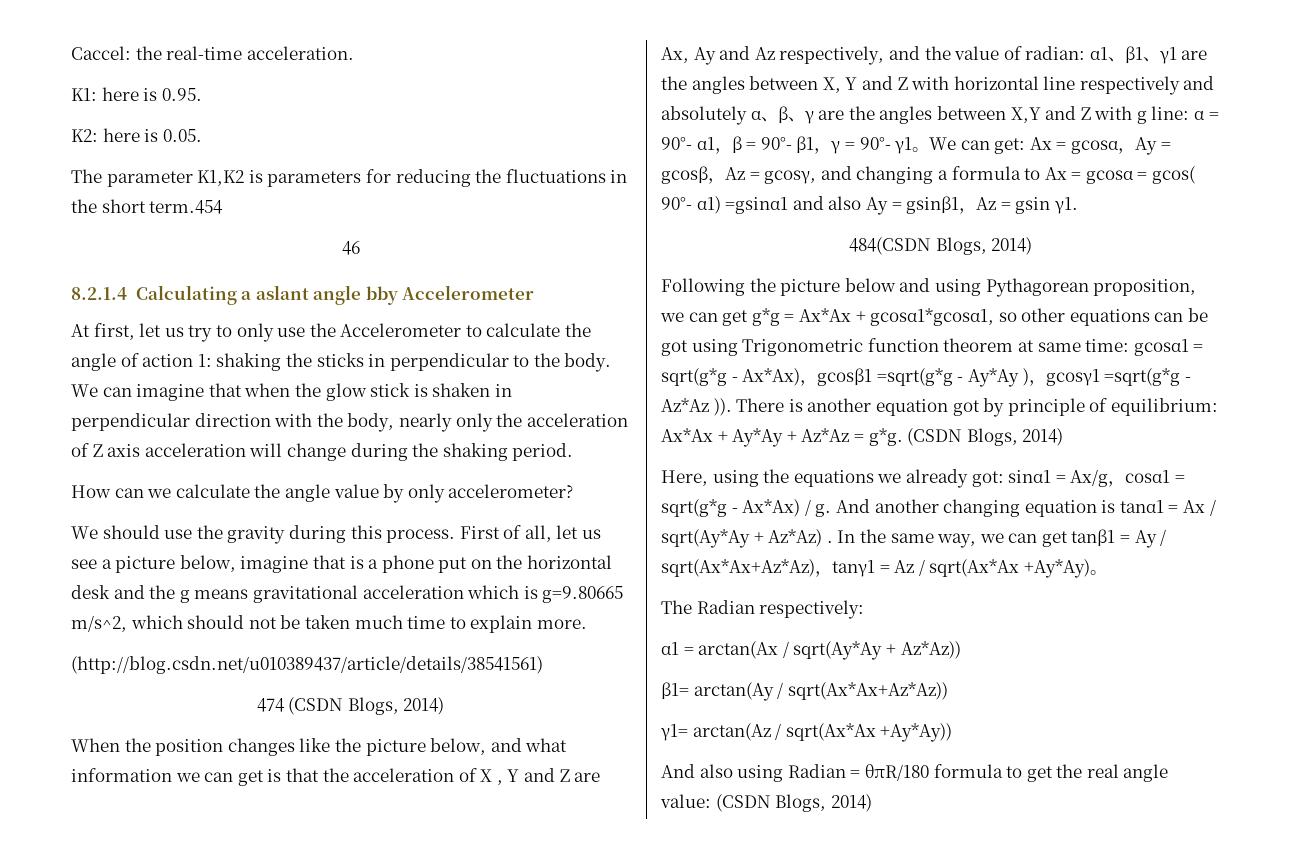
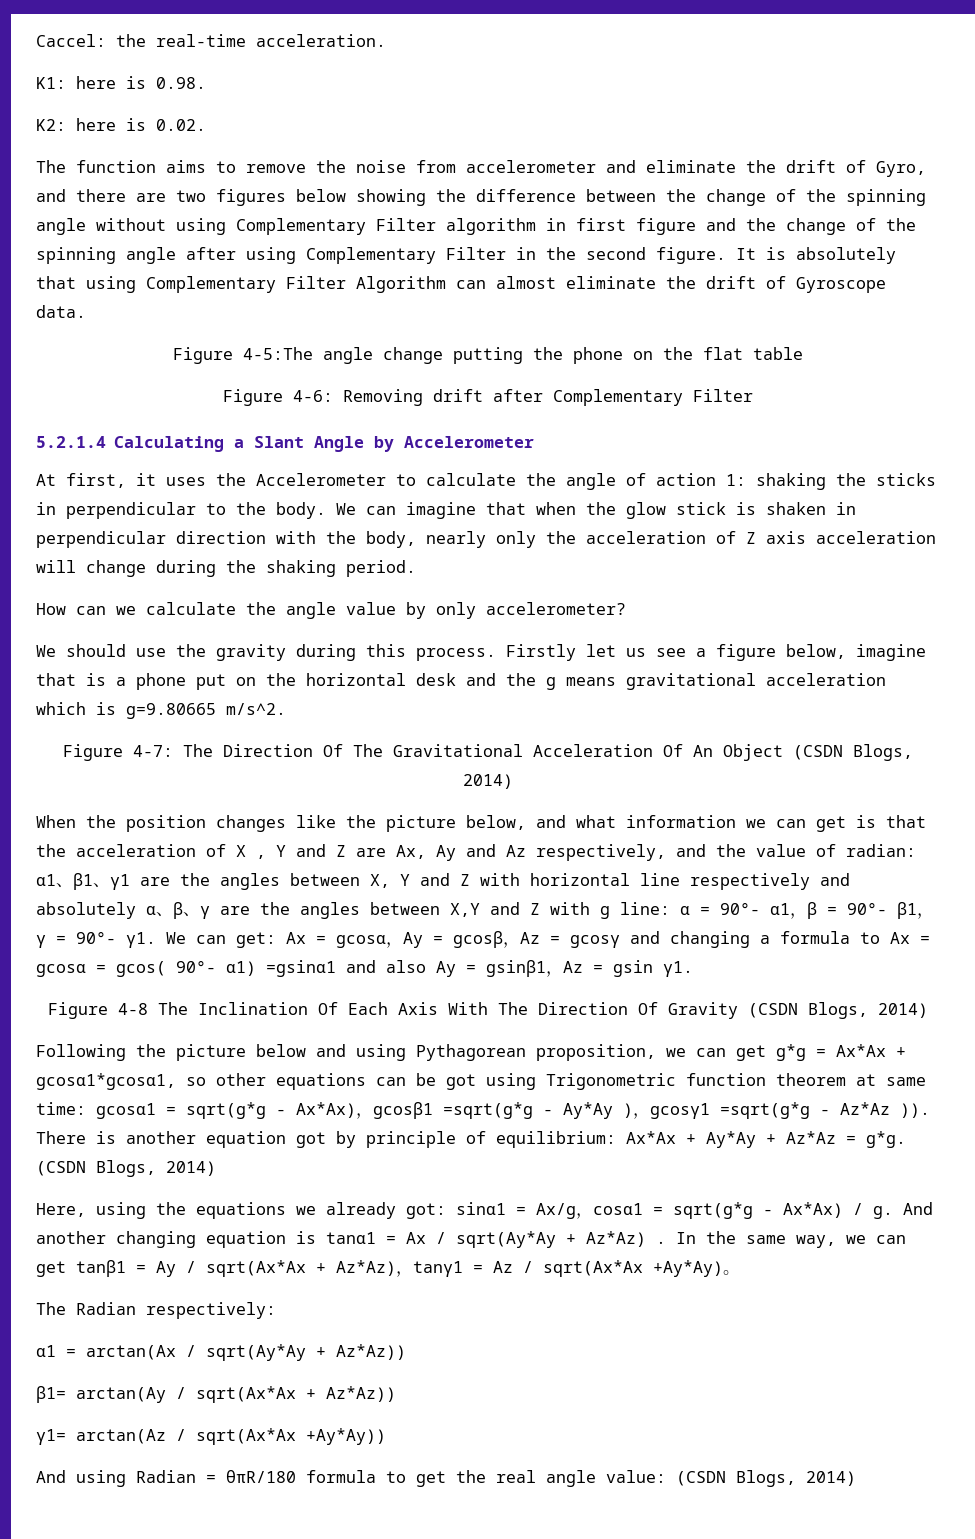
[161,88,202,101] 0.95. -> [156,77,206,89] 0.98.
[162,129,202,142] [71,169,628,187] [71,199,224,214] [341,241,360,255] [71,285,535,305] [71,323,306,342] 0.05. // The parameter K1,K2 is parameters for reducing the fluctuations in the short term.454 // 46 // 8.2.1.4 Calculating a aslant angle bby Accelerometer // At first, let us try to only use -> [156,119,206,131] [36,160,926,177] [36,189,926,206] [36,218,916,235] [36,247,896,264] [36,276,886,293] [36,305,86,318] [172,347,803,364] [222,389,753,406] [36,436,535,452] [36,473,206,488] 0.02. // The function aims to remove the noise from accelerometer and eliminate the drift of Gyro, and there are two figures below showing the difference between the change of the spinning angle without using Complementary Filter algorithm in first figure and the change of the spinning angle after using Complementary Filter in the second figure. It is absolutely that using Complementary Filter Algorithm can almost eliminate the drift of Gyroscope data. // Figure 4-5:The angle change putting the phone on the flat table // Figure 4-6: Removing drift after Complementary Filter // 5.2.1.4 Calculating a Slant Angle by Accelerometer // At first, it uses
[459,525,552,542] First of all, -> [506,644,576,661] Firstly
[115,556,176,573] picture -> [716,644,776,661] figure
[71,615,587,633] [71,656,543,674] [256,698,285,712] m/s^2, which should not be taken much time to explain more. // (http://blog.csdn.net/u010389437/article/details/38541561) // 474 -> [226,703,286,715] [62,744,783,761] m/s^2. // Figure 4-7: The Direction Of The Gravitational Acceleration Of An Object
[895,137,930,154] γ1。 -> [126,932,156,948] γ1.
[764,170,817,184] gcosγ, -> [570,935,620,948] gcosγ
[848,237,931,255] 484(CSDN -> [47,1002,798,1019] Figure 4-8 The Inclination Of Each Axis With The Direction Of Gravity (CSDN
[661,559,815,577] sqrt(Ax*Ax+Az*Az) -> [206,1260,396,1277] sqrt(Ax*Ax + Az*Az)
[787,682,948,700] sqrt(Ax*Ax+Az*Az)) -> [196,1386,396,1403] sqrt(Ax*Ax + Az*Az))
[699,764,733,778] also -> (66, 1476) none

